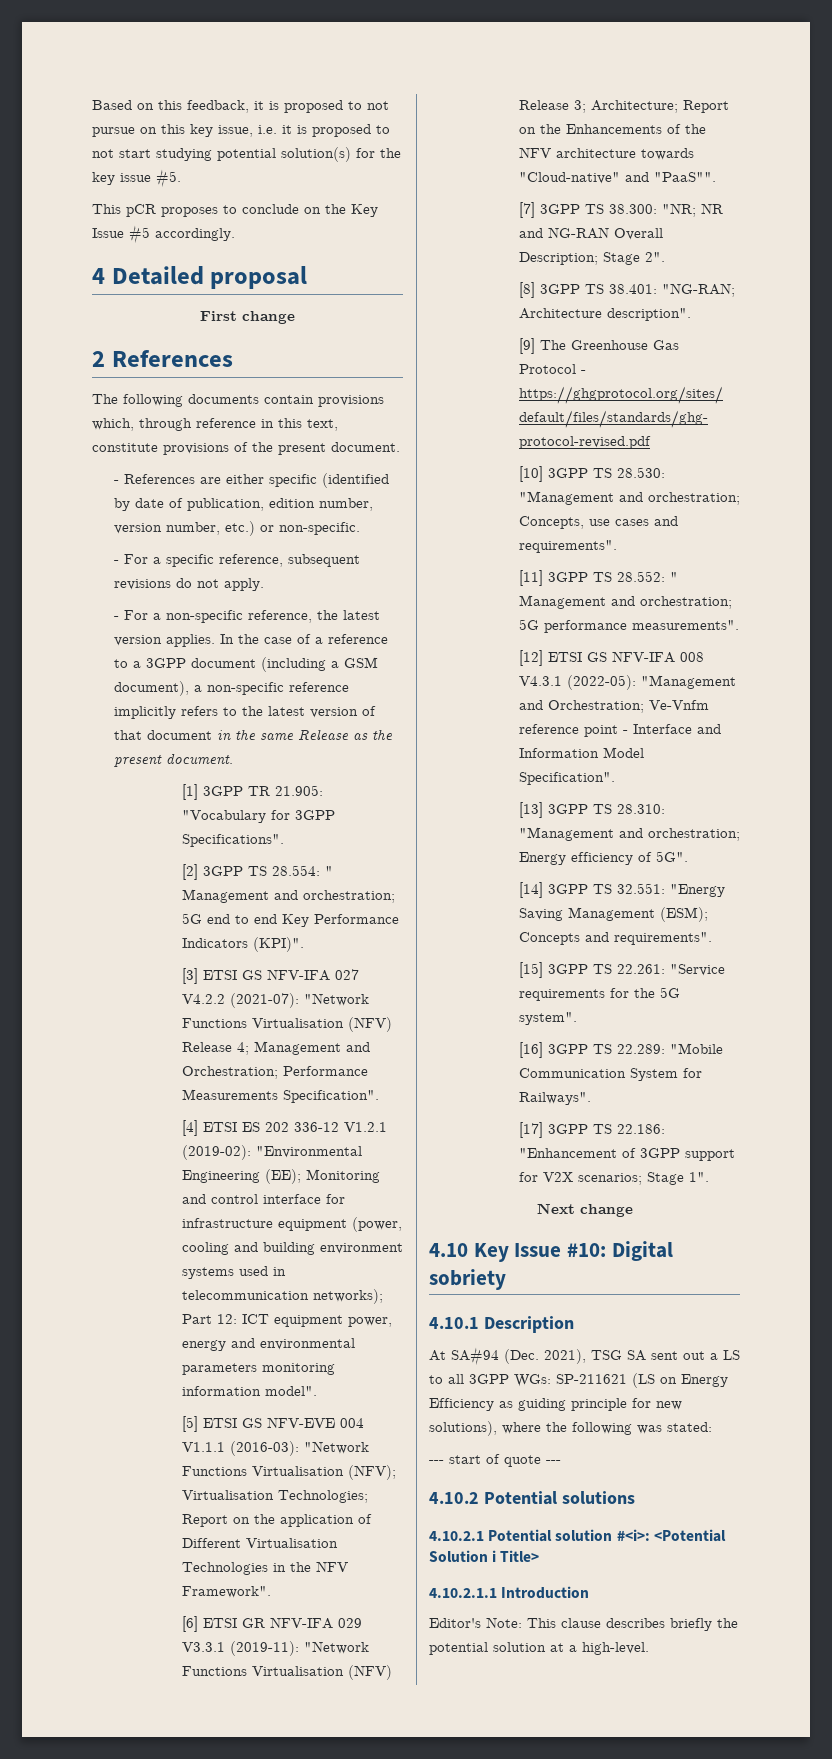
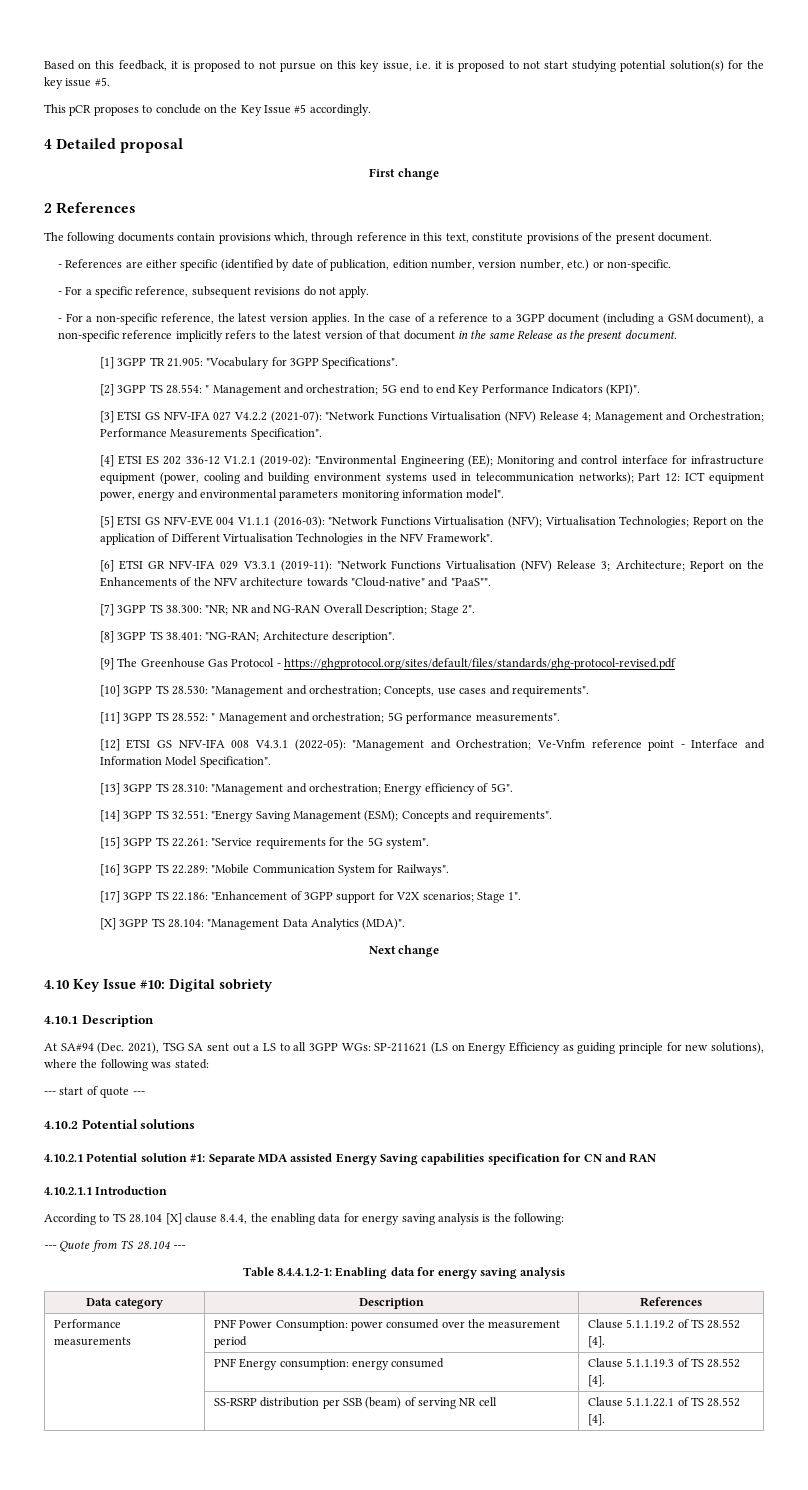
(709, 1177) none -> [99,918,406,930] // [X] 3GPP TS 28.104: "Management Data Analytics (MDA)".
[616,1529,726,1542] [429,1550,540,1562] [429,1586,590,1599] [429,1617,738,1631] [429,1642,649,1655] #<i>: <Potential Solution i Title> // 4.10.2.1.1 Introduction // Editor's Note: This clause describes briefly the potential solution at a high-level. -> [190,1153,657,1165] [44,1186,168,1195] [44,1213,564,1225] [44,1240,186,1252] [242,1267,566,1279] [86,1298,163,1309] [359,1298,425,1309] [640,1297,702,1307] [53,1319,121,1328] [53,1337,131,1346] [213,1319,561,1331] [213,1336,247,1348] [587,1319,741,1329] [587,1336,605,1348] [213,1358,445,1370] [587,1358,741,1368] [587,1375,605,1387] [213,1397,497,1409] [587,1397,741,1407] [587,1414,605,1426] #1: Separate MDA assisted Energy Saving capabilities specification for CN and RAN // 4.10.2.1.1 Introduction // According to TS 28.104 [X] clause 8.4.4, the enabling data for energy saving analysis is the following: // --- Quote from TS 28.104 --- // Table 8.4.4.1.2-1: Enabling data for energy saving analysis // Data category | Description | References // Performance measurements | PNF Power Consumption: power consumed over the measurement period | Clause 5.1.1.19.2 of TS 28.552 [4]. // | PNF Energy consumption: energy consumed | Clause 5.1.1.19.3 of TS 28.552 [4]. // | SS-RSRP distribution per SSB (beam) of serving NR cell | Clause 5.1.1.22.1 of TS 28.552 [4].

